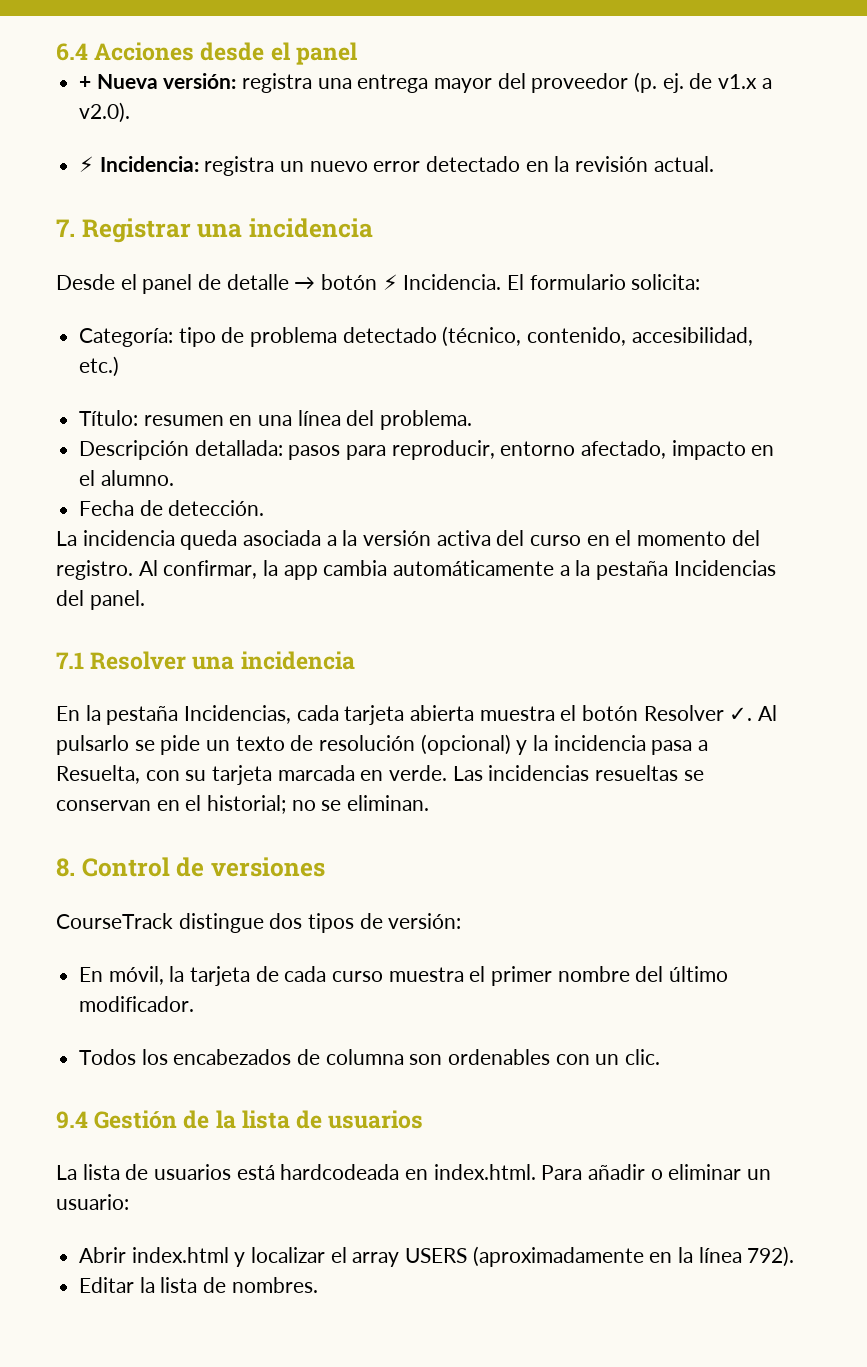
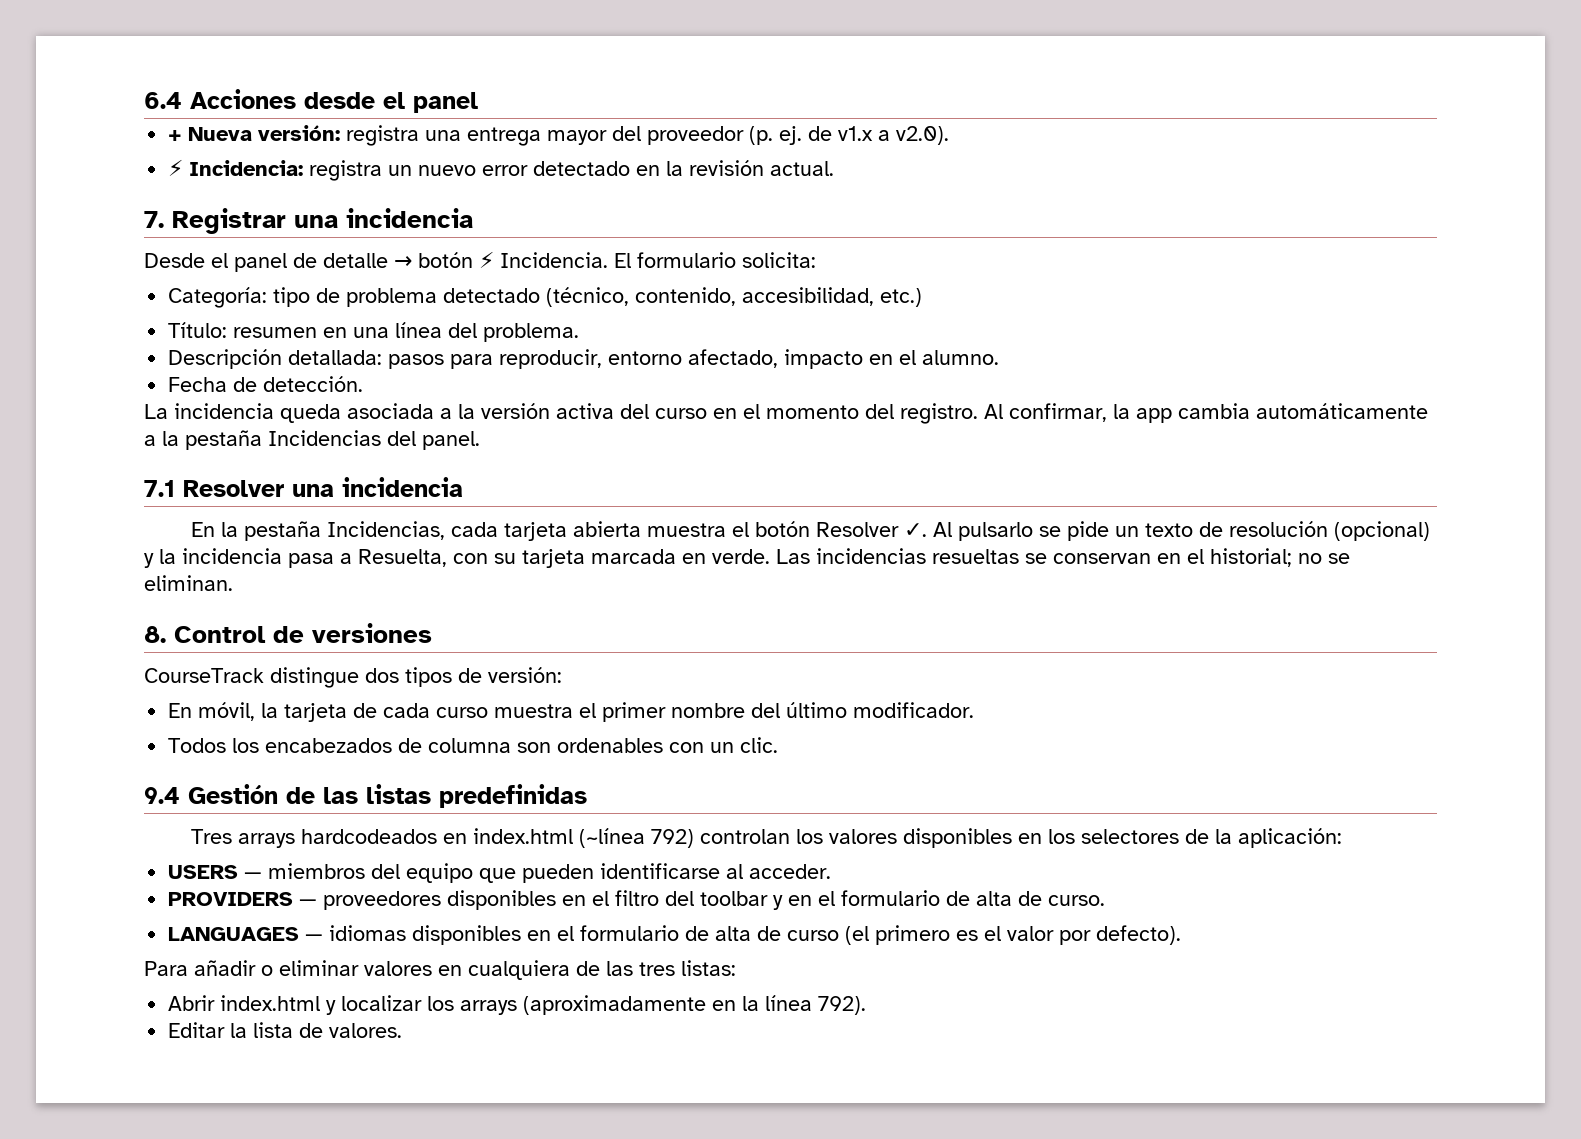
[215,1110,424,1129] [56,1164,772,1180] [56,1194,129,1210] la lista de usuarios // La lista de usuarios está hardcodeada en index.html. Para añadir o eliminar un usuario: -> [323,784,587,808] [191,828,1343,848] [168,863,832,883] [168,890,1106,910] [168,925,1182,945] [144,960,736,980] las listas predefinidas // Tres arrays hardcodeados en index.html (~línea 792) controlan los valores disponibles en los selectores de la aplicación: // USERS — miembros del equipo que pueden identificarse al acceder. // PROVIDERS — proveedores disponibles en el filtro del toolbar y en el formulario de alta de curso. // LANGUAGES — idiomas disponibles en el formulario de alta de curso (el primero es el valor por defecto). // Para añadir o eliminar valores en cualquiera de las tres listas:
[330,1247,468,1267] el array USERS -> [427,996,518,1015] los arrays
[231,1277,318,1293] nombres. -> [329,1023,403,1038] valores.

